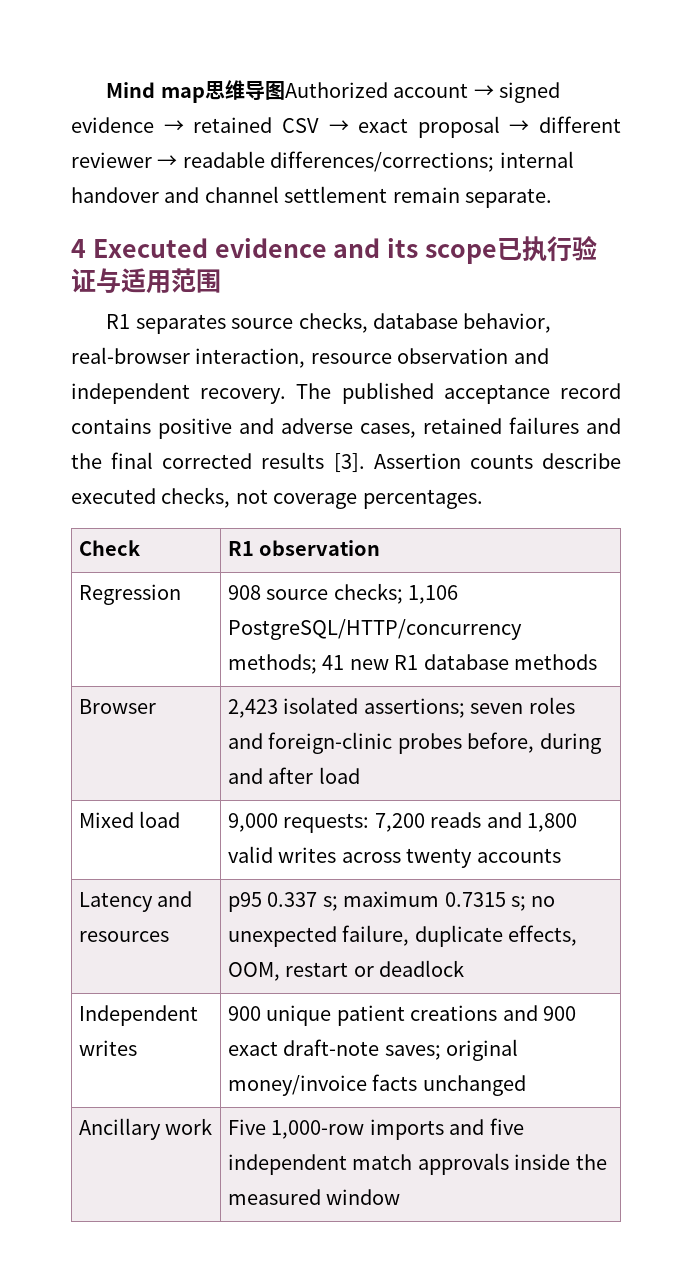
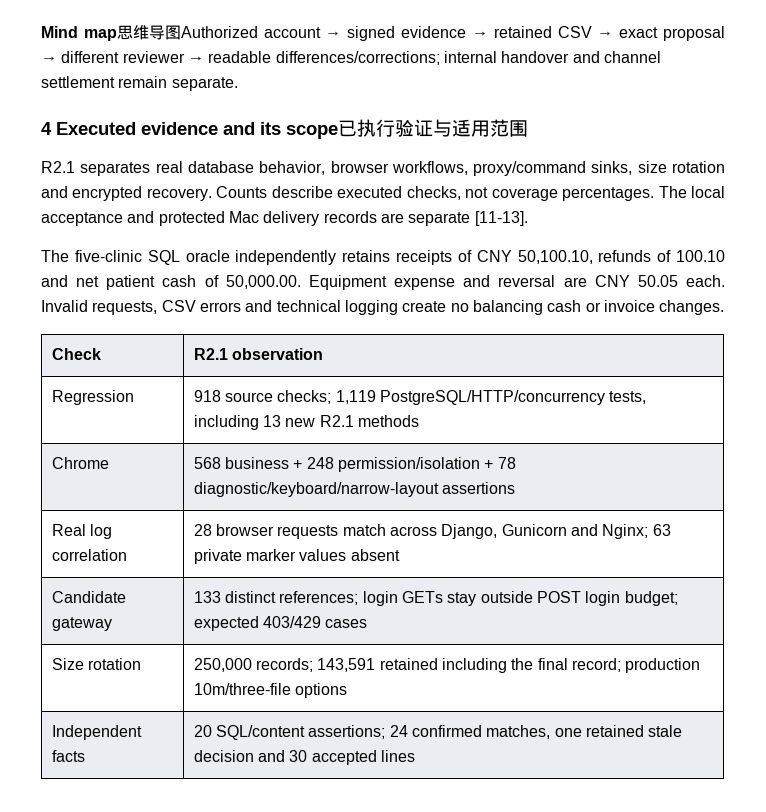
[106,312,552,334] [71,347,549,368] [71,382,621,404] [71,417,621,439] [71,452,533,473] R1 separates source checks, database behavior, real-browser interaction, resource observation and independent recovery. The published acceptance record contains positive and adverse cases, retained failures and the final corrected results [3]. Assertion counts -> [41,161,725,176] [41,186,268,201] R2.1 separates real database behavior, browser workflows, proxy/command sinks, size rotation and encrypted recovery. Counts
(483, 499) none -> [658,186,726,198] [41,211,528,226] [41,250,726,265] [41,275,726,290] [41,300,725,315] The local acceptance and protected Mac delivery records are separate [11-13]. // The five-clinic SQL oracle independently retains receipts of CNY 50,100.10, refunds of 100.10 and net patient cash of 50,000.00. Equipment expense and reversal are CNY 50.05 each. Invalid requests, CSV errors and technical logging create no balancing cash or invoice changes.
[228,541,255,556] R1 -> [193,348,228,360] R2.1
[228,585,262,600] 908 -> [193,390,221,402] 918
[408,585,459,604] [228,619,523,640] [228,654,598,674] [79,699,157,714] [228,697,575,718] [228,732,601,754] [228,767,360,784] [79,811,181,828] [228,812,578,833] [228,846,561,868] [79,891,193,912] [79,931,170,942] [228,891,556,912] [228,925,578,947] [228,960,465,981] [79,1005,199,1026] [79,1040,138,1056] [228,1005,577,1026] [228,1039,519,1061] [228,1074,526,1096] [79,1118,213,1140] [228,1118,524,1140] [228,1153,607,1175] [228,1189,401,1205] 1,106 PostgreSQL/HTTP/concurrency methods; 41 new R1 database methods // Browser | 2,423 isolated assertions; seven roles and foreign-clinic probes before, during and after load // Mixed load | 9,000 requests: 7,200 reads and 1,800 valid writes across twenty accounts // Latency and resources | p95 0.337 s; maximum 0.7315 s; no unexpected failure, duplicate effects, OOM, restart or deadlock // Independent writes | 900 unique patient creations and 900 exact draft-note saves; original money/invoice facts unchanged // Ancillary work | Five 1,000-row imports and five independent match approvals inside the measured window -> [335,390,647,405] [193,415,419,430] [51,457,109,469] [193,457,516,472] [193,482,515,497] [51,524,112,539] [51,549,127,561] [193,524,671,539] [193,549,400,564] [51,591,126,603] [51,617,112,631] [193,591,678,606] [193,616,368,631] [51,658,141,670] [193,658,701,673] [193,683,347,698] [51,725,142,740] [51,750,85,762] [193,725,683,740] [193,750,415,765] 1,119 PostgreSQL/HTTP/concurrency tests, including 13 new R2.1 methods // Chrome | 568 business + 248 permission/isolation + 78 diagnostic/keyboard/narrow-layout assertions // Real log correlation | 28 browser requests match across Django, Gunicorn and Nginx; 63 private marker values absent // Candidate gateway | 133 distinct references; login GETs stay outside POST login budget; expected 403/429 cases // Size rotation | 250,000 records; 143,591 retained including the final record; production 10m/three-file options // Independent facts | 20 SQL/content assertions; 24 confirmed matches, one retained stale decision and 30 accepted lines

